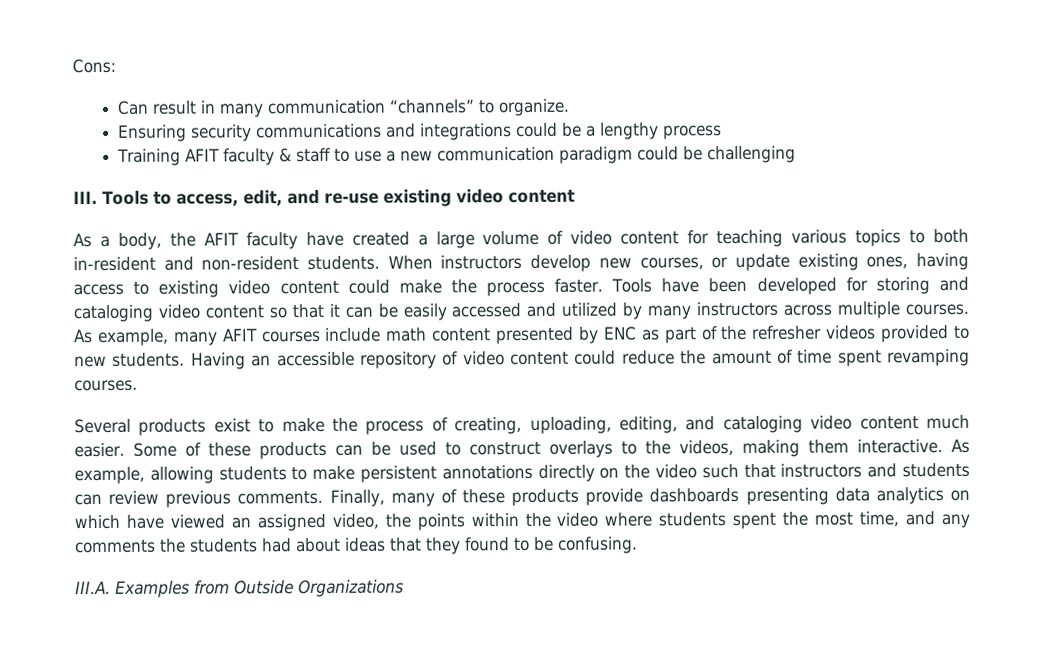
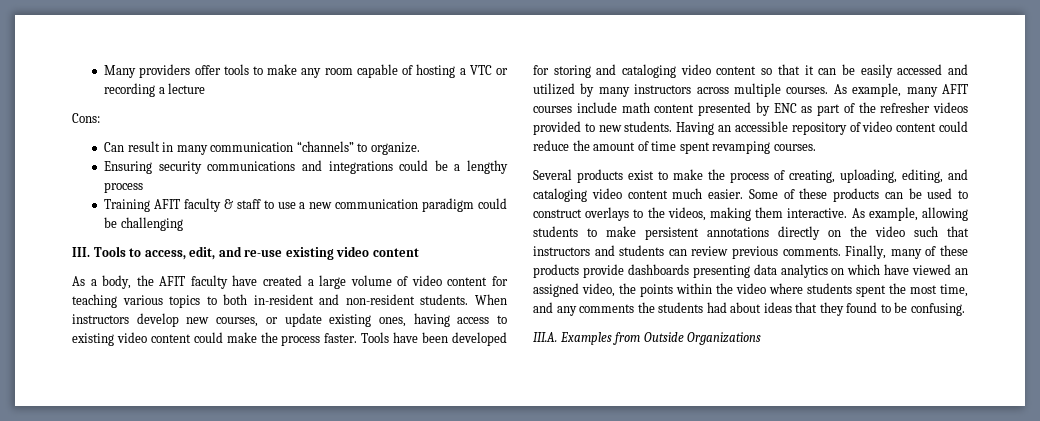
(72, 66) none -> [104,64,508,78] [104,83,206,97] Many providers offer tools to make any room capable of hosting a VTC or recording a lecture //

